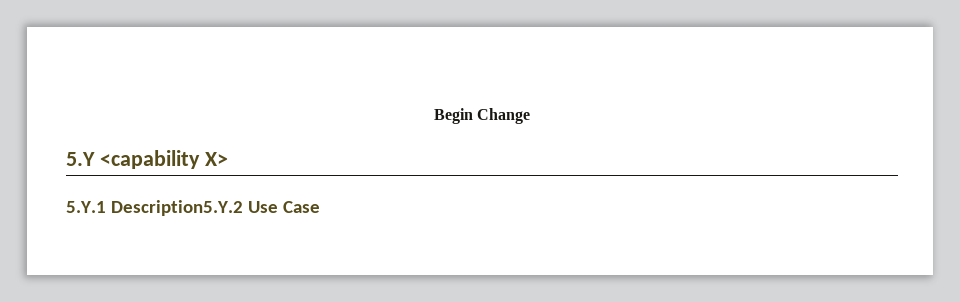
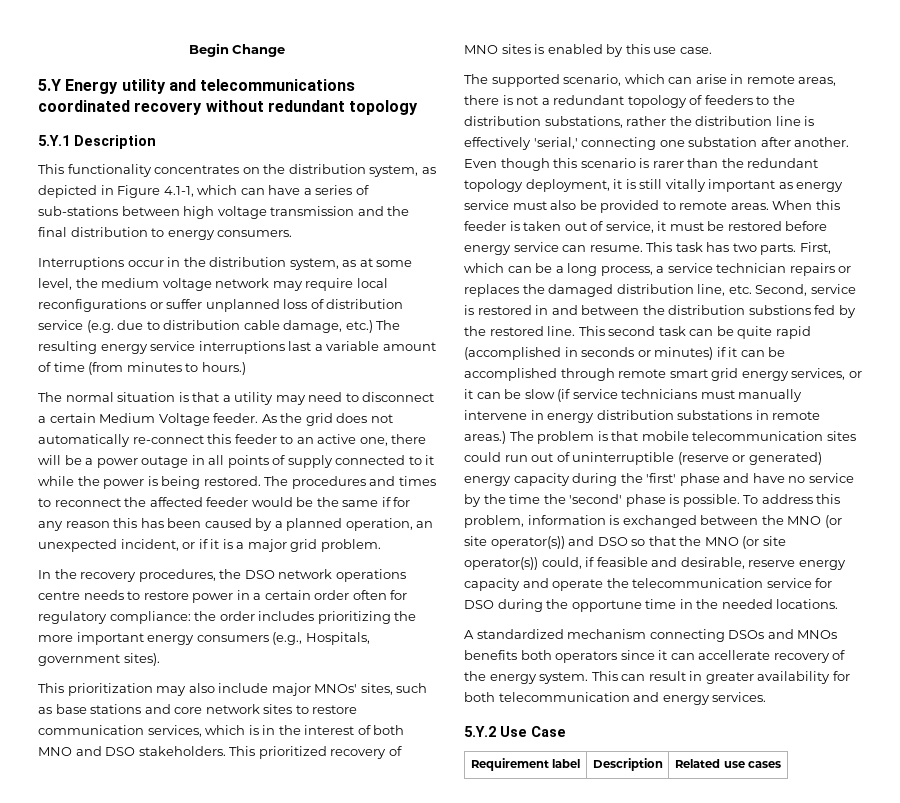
[99,150,228,169] [66,200,320,216] <capability X> // 5.Y.1 Description5.Y.2 Use Case -> [65,79,356,94] [38,100,419,115] [38,135,156,149] [38,164,436,177] [38,185,369,198] [38,206,410,219] [38,227,293,240] [38,257,413,270] [38,278,388,291] [38,299,404,312] [38,320,401,333] [38,341,436,354] [38,362,246,375] [38,392,435,405] [38,413,393,426] [38,434,427,447] [38,455,435,468] [38,476,436,489] [38,497,411,507] [38,518,434,531] [38,539,381,552] [38,569,406,582] [38,590,408,603] [38,611,417,624] [38,632,370,645] [38,653,160,666] [38,683,428,696] [38,704,358,714] [38,725,405,737] [38,746,402,759] [464,44,712,57] [464,74,837,87] [464,95,795,108] [464,116,815,128] [464,137,850,150] [464,158,819,171] [464,179,844,192] [464,200,840,213] [464,221,828,233] [464,242,831,255] [464,263,852,276] [464,284,856,297] [464,305,856,318] [464,326,811,339] [464,347,786,360] [464,368,862,381] [464,389,803,402] [464,410,821,423] [464,431,856,444] [464,452,822,465] [464,473,854,486] [464,494,841,507] [464,515,842,528] [464,536,786,549] [464,557,846,570] [464,578,833,591] [464,599,839,612] [464,629,838,642] [464,650,846,663] [464,671,850,684] [464,692,767,705] [464,726,566,737] [470,758,581,771] [592,758,663,771] [675,759,781,768] Energy utility and telecommunications coordinated recovery without redundant topology // 5.Y.1 Description // This functionality concentrates on the distribution system, as depicted in Figure 4.1-1, which can have a series of sub-stations between high voltage transmission and the final distribution to energy consumers. // Interruptions occur in the distribution system, as at some level, the medium voltage network may require local reconfigurations or suffer unplanned loss of distribution service (e.g. due to distribution cable damage, etc.) The resulting energy service interruptions last a variable amount of time (from minutes to hours.) // The normal situation is that a utility may need to disconnect a certain Medium Voltage feeder. As the grid does not automatically re-connect this feeder to an active one, there will be a power outage in all points of supply connected to it while the power is being restored. The procedures and times to reconnect the affected feeder would be the same if for any reason this has been caused by a planned operation, an unexpected incident, or if it is a major grid problem. // In the recovery procedures, the DSO network operations centre needs to restore power in a certain order often for regulatory compliance: the order includes prioritizing the more important energy consumers (e.g., Hospitals, government sites). // This prioritization may also include major MNOs' sites, such as base stations and core network sites to restore communication services, which is in the interest of both MNO and DSO stakeholders. This prioritized recovery of MNO sites is enabled by this use case. // The supported scenario, which can arise in remote areas, there is not a redundant topology of feeders to the distribution substations, rather the distribution line is effectively 'serial,' connecting one substation after another. Even though this scenario is rarer than the redundant topology deployment, it is still vitally important as energy service must also be provided to remote areas. When this feeder is taken out of service, it must be restored before energy service can resume. This task has two parts. First, which can be a long process, a service technician repairs or replaces the damaged distribution line, etc. Second, service is restored in and between the distribution substions fed by the restored line. This second task can be quite rapid (accomplished in seconds or minutes) if it can be accomplished through remote smart grid energy services, or it can be slow (if service technicians must manually intervene in energy distribution substations in remote areas.) The problem is that mobile telecommunication sites could run out of uninterruptible (reserve or generated) energy capacity during the 'first' phase and have no service by the time the 'second' phase is possible. To address this problem, information is exchanged between the MNO (or site operator(s)) and DSO so that the MNO (or site operator(s)) could, if feasible and desirable, reserve energy capacity and operate the telecommunication service for DSO during the opportune time in the needed locations. // A standardized mechanism connecting DSOs and MNOs benefits both operators since it can accellerate recovery of the energy system. This can result in greater availability for both telecommunication and energy services. // 5.Y.2 Use Case // Requirement label | Description | Related use cases

